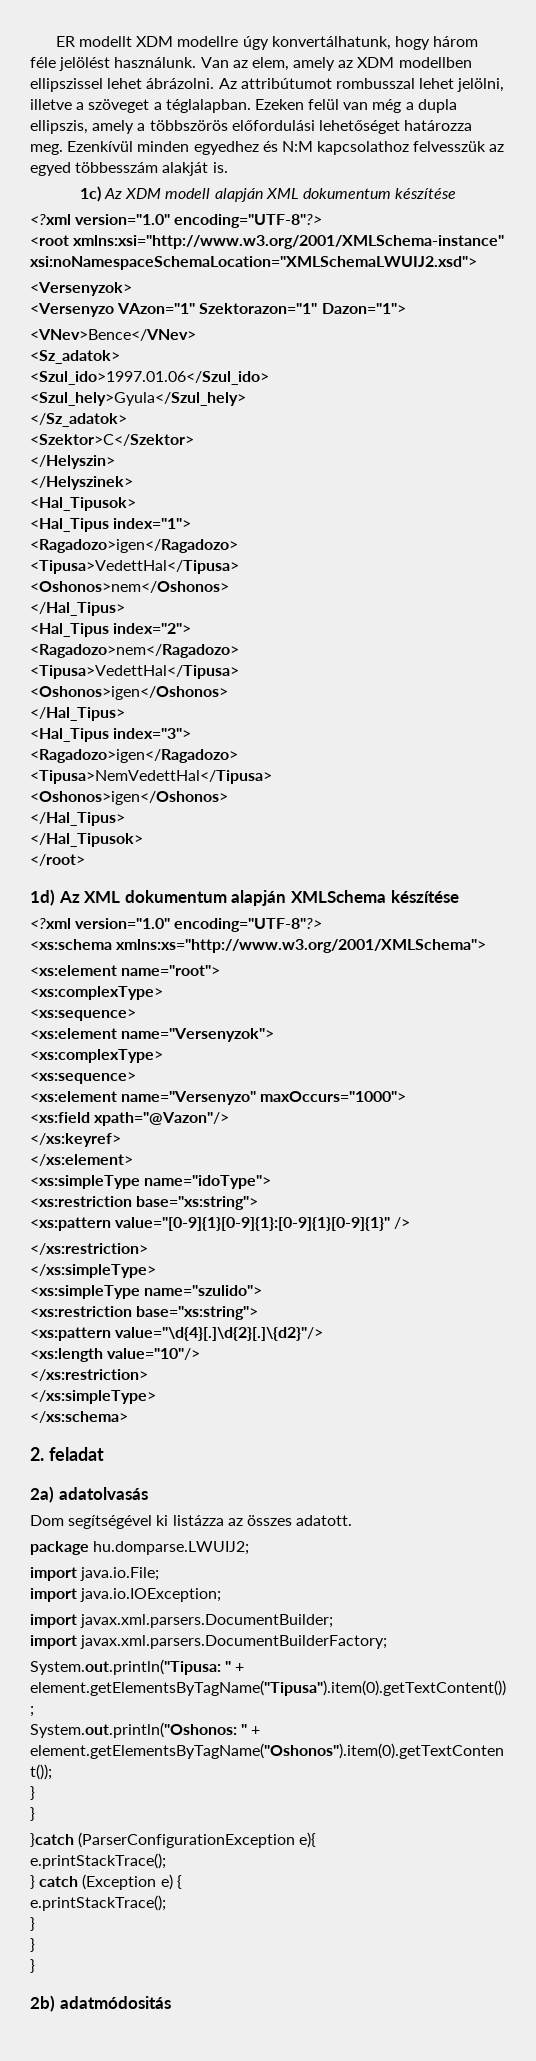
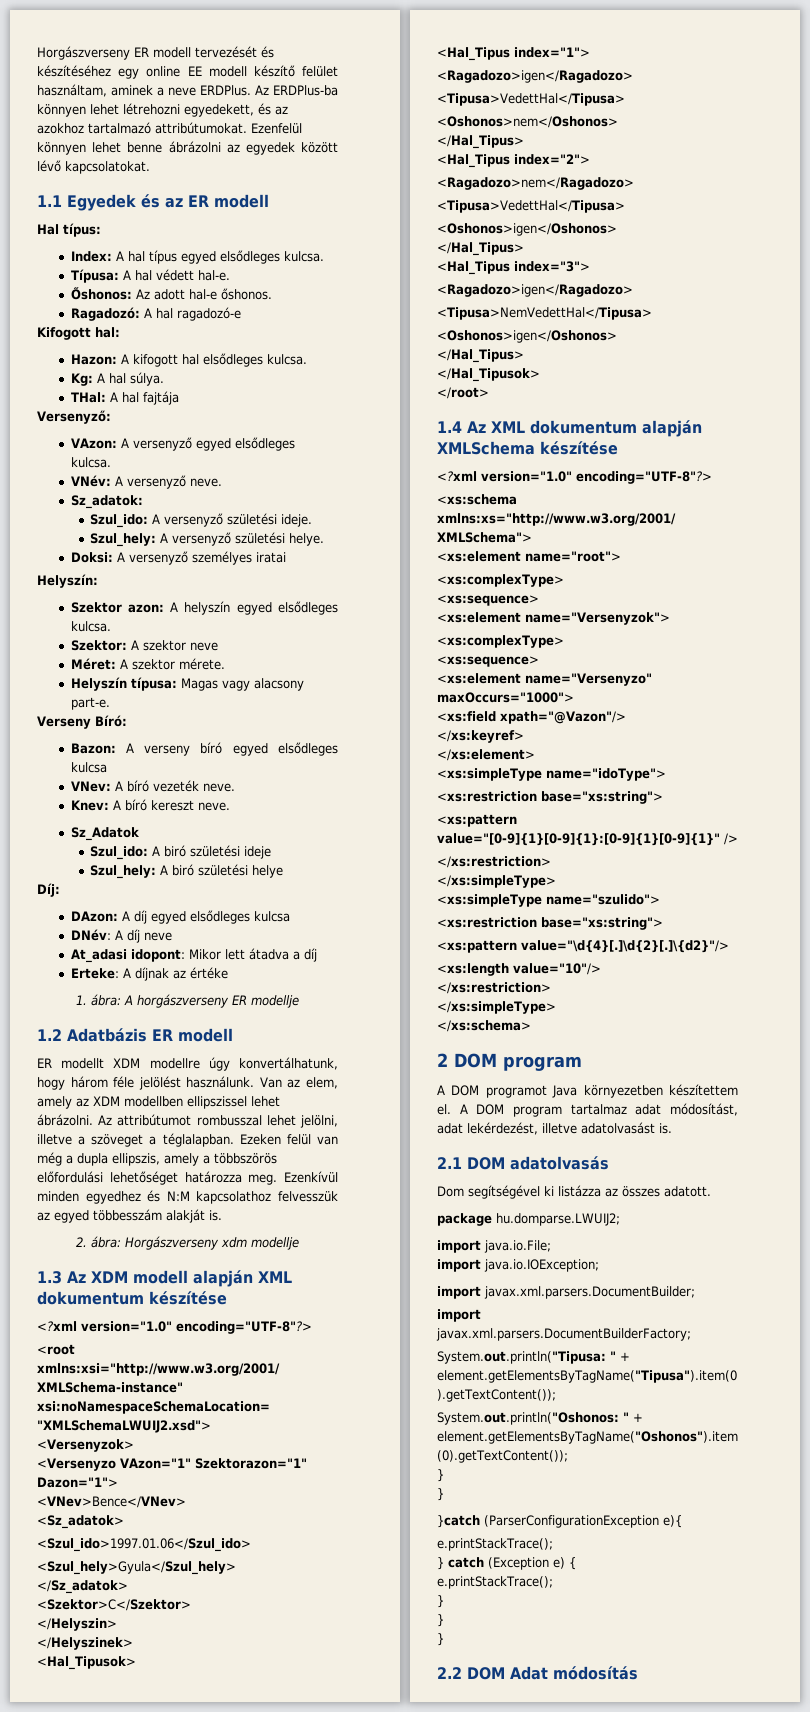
(55, 41) none -> [37,46,274,60] [37,65,338,79] [37,84,338,97] [37,103,288,117] [37,122,302,134] [37,141,338,155] [37,160,150,174] [37,194,269,211] [37,223,101,237] [70,250,324,264] [70,269,230,283] [70,287,272,300] [70,307,241,321] [37,327,120,340] [70,353,307,367] [70,372,164,386] [70,391,179,405] [37,410,111,424] [70,437,295,451] [70,457,111,468] [70,475,222,489] [70,495,143,509] [90,513,313,528] [90,532,325,547] [70,551,286,565] [37,574,98,588] [70,601,338,615] [70,621,111,632] [70,640,218,651] [70,658,225,670] [70,677,304,691] [70,697,110,710] [37,715,127,729] [70,742,338,756] [70,762,107,773] [70,780,235,792] [70,799,230,811] [70,827,139,841] [90,845,272,860] [90,864,284,879] [37,883,60,897] [70,910,290,924] [70,929,172,943] [70,948,317,963] [70,967,228,981] [76,994,299,1008] [37,1028,233,1042] Horgászverseny ER modell tervezését és készítéséhez egy online EE modell készítő felület használtam, aminek a neve ERDPlus. Az ERDPlus-ba könnyen lehet létrehozni egyedekett, és az azokhoz tartalmazó attribútumokat. Ezenfelül könnyen lehet benne ábrázolni az egyedek között lévő kapcsolatokat. // 1.1 Egyedek és az ER modell // Hal típus: // Index: A hal típus egyed elsődleges kulcsa. // Típusa: A hal védett hal-e. // Őshonos: Az adott hal-e őshonos. // Ragadozó: A hal ragadozó-e // Kifogott hal: // Hazon: A kifogott hal elsődleges kulcsa. // Kg: A hal súlya. // THal: A hal fajtája // Versenyző: // VAzon: A versenyző egyed elsődleges kulcsa. // VNév: A versenyző neve. // Sz_adatok: // Szul_ido: A versenyző születési ideje. // Szul_hely: A versenyző születési helye. // Doksi: A versenyző személyes iratai // Helyszín: // Szektor azon: A helyszín egyed elsődleges kulcsa. // Szektor: A szektor neve // Méret: A szektor mérete. // Helyszín típusa: Magas vagy alacsony part-e. // Verseny Bíró: // Bazon: A verseny bíró egyed elsődleges kulcsa // VNev: A bíró vezeték neve. // Knev: A bíró kereszt neve. // Sz_Adatok // Szul_ido: A biró születési ideje // Szul_hely: A biró születési helye // Díj: // DAzon: A díj egyed elsődleges kulcsa // DNév: A díj neve // At_adasi idopont: Mikor lett átadva a díj // Erteke: A díjnak az értéke // 1. ábra: A horgászverseny ER modellje // 1.2 Adatbázis ER modell //
[79,186,101,202] 1c) -> [76,1236,299,1250] [37,1271,62,1284] 2. ábra: Horgászverseny xdm modellje // 1.3
[30,889,55,906] 1d) -> [437,421,462,433] 1.4
[30,1447,104,1461] [30,1486,54,1503] 2. feladat // 2a) -> [437,1053,582,1071] [437,1084,738,1098] [437,1103,738,1117] [437,1122,672,1135] [437,1157,505,1170] 2 DOM program // A DOM programot Java környezetben készítettem el. A DOM program tartalmaz adat módosítást, adat lekérdezést, illetve adatolvasást is. // 2.1 DOM
[30,1995,171,2012] 2b) adatmódositás -> [437,1666,638,1680] 2.2 DOM Adat módosítás

